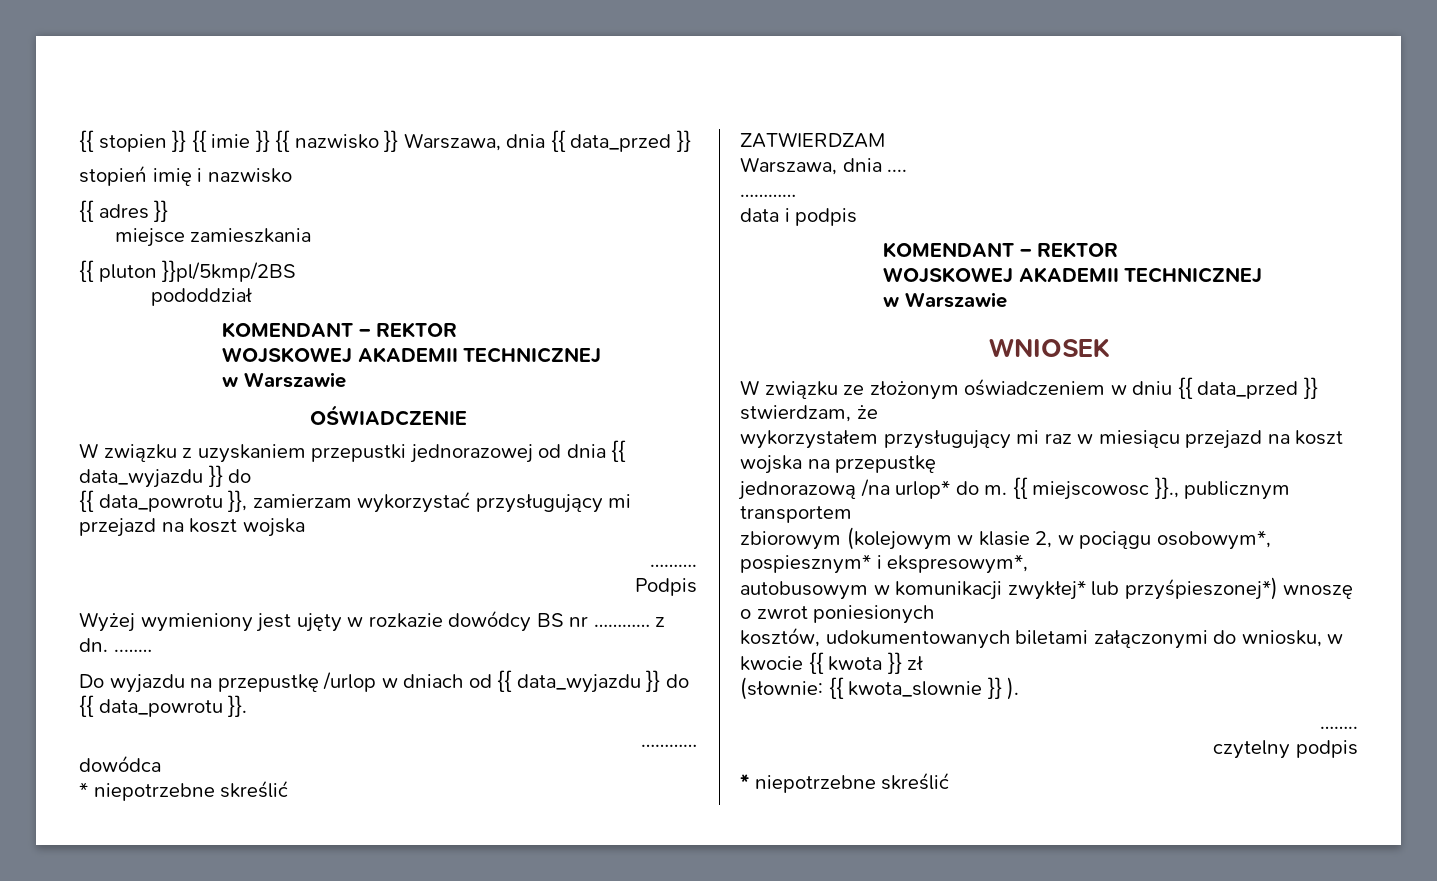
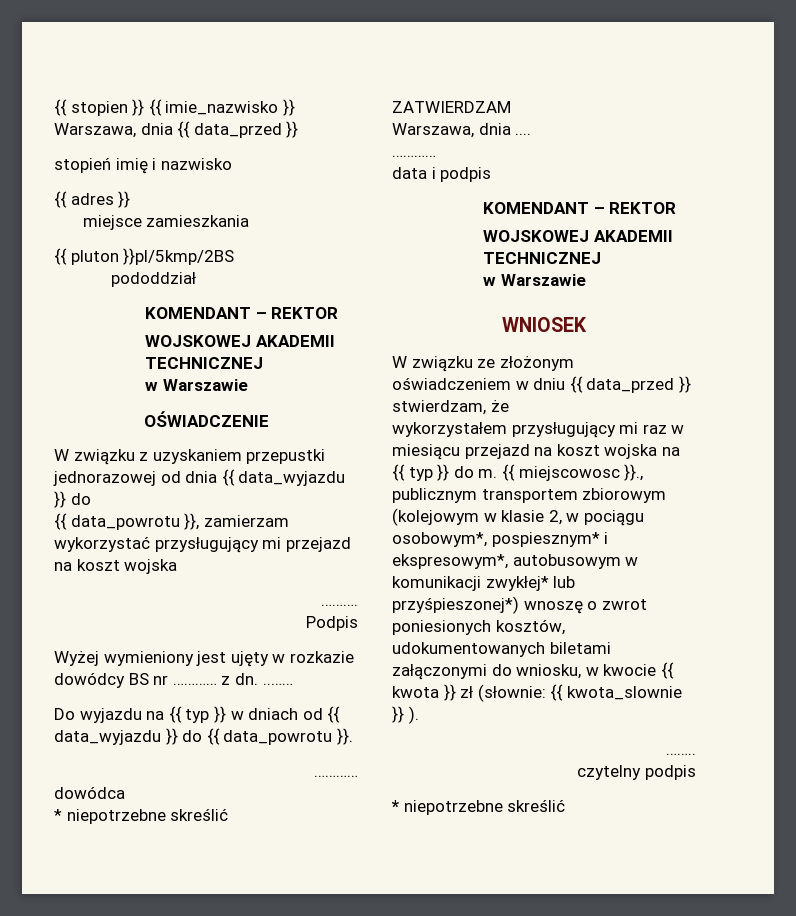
[211,130,379,152] imie }} {{ nazwisko -> [165,101,279,115] imie_nazwisko
[217,672,377,692] przepustkę /urlop -> [168,706,226,723] {{ typ }}
[835,455,937,473] [738,479,951,500] przepustkę // jednorazową /na urlop* -> [392,464,450,481] {{ typ }}
(852, 514) // -> (578, 496) none
(1029, 564) // -> (508, 561) none
(935, 614) // -> (491, 627) none
(925, 663) // -> (474, 692) none

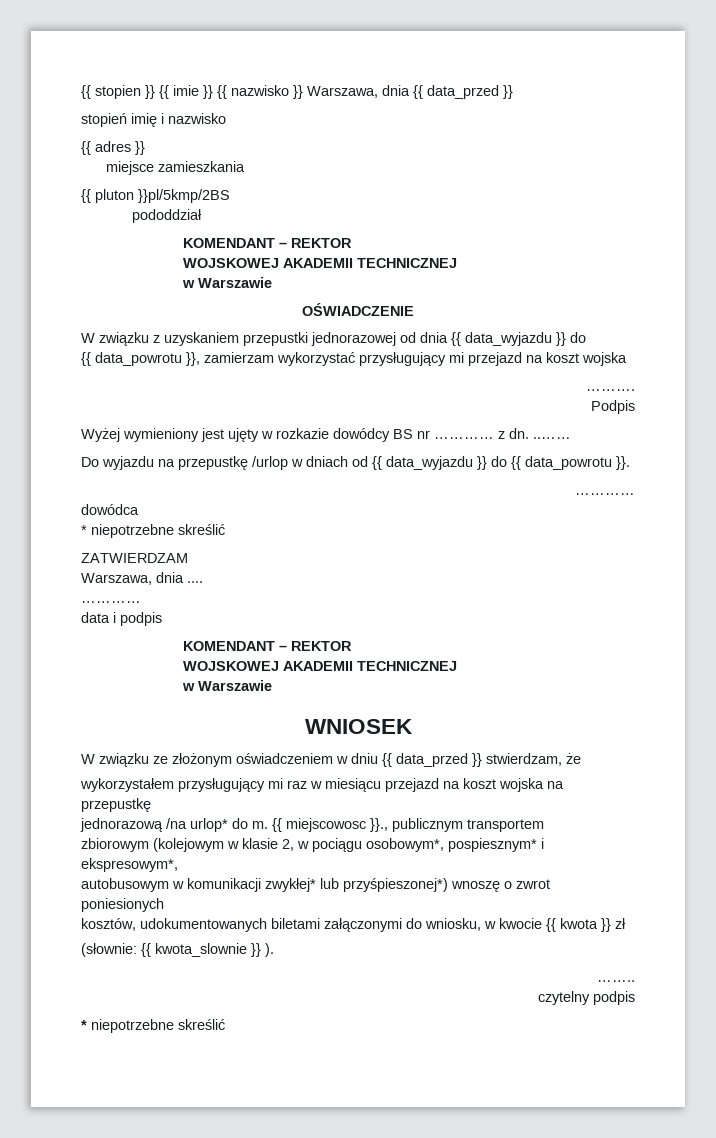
[165,101,279,115] imie_nazwisko -> [173,85,289,99] imie }} {{ nazwisko
[168,706,226,723] {{ typ }} -> [178,456,288,470] przepustkę /urlop
[392,464,450,481] {{ typ }} -> [81,798,151,812] [80,818,228,832] przepustkę // jednorazową /na urlop*
(578, 496) none -> (544, 825) //
(508, 561) none -> (178, 865) //
(491, 627) none -> (164, 905) //
(474, 692) none -> (626, 923) //

